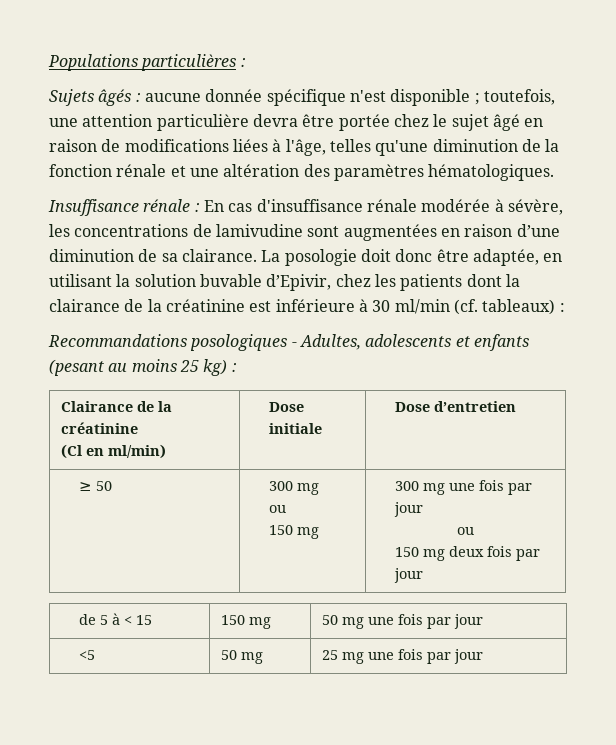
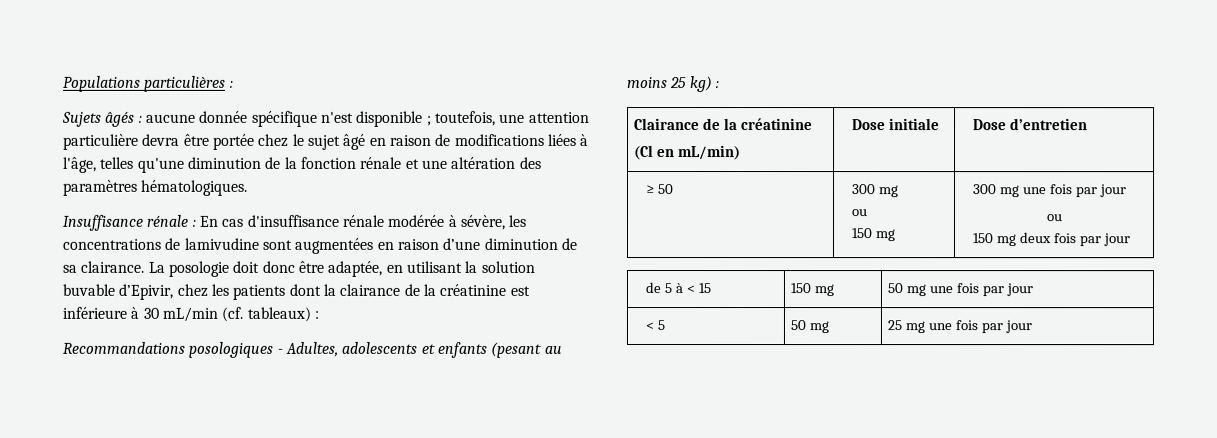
[394,299,450,314] ml/min -> [161,306,218,322] mL/min
[107,444,166,459] ml/min) -> [677,145,741,161] mL/min)
[78,650,95,660] <5 -> [644,320,665,331] < 5

